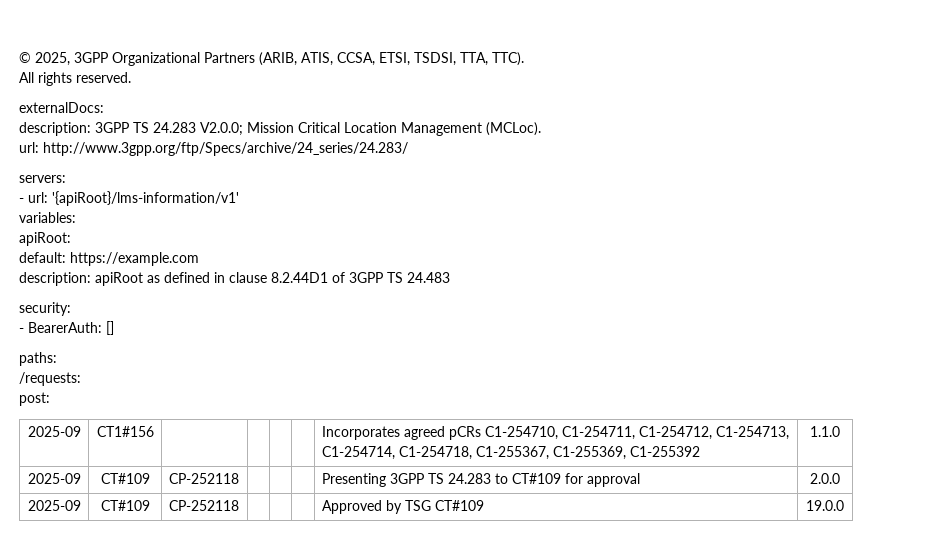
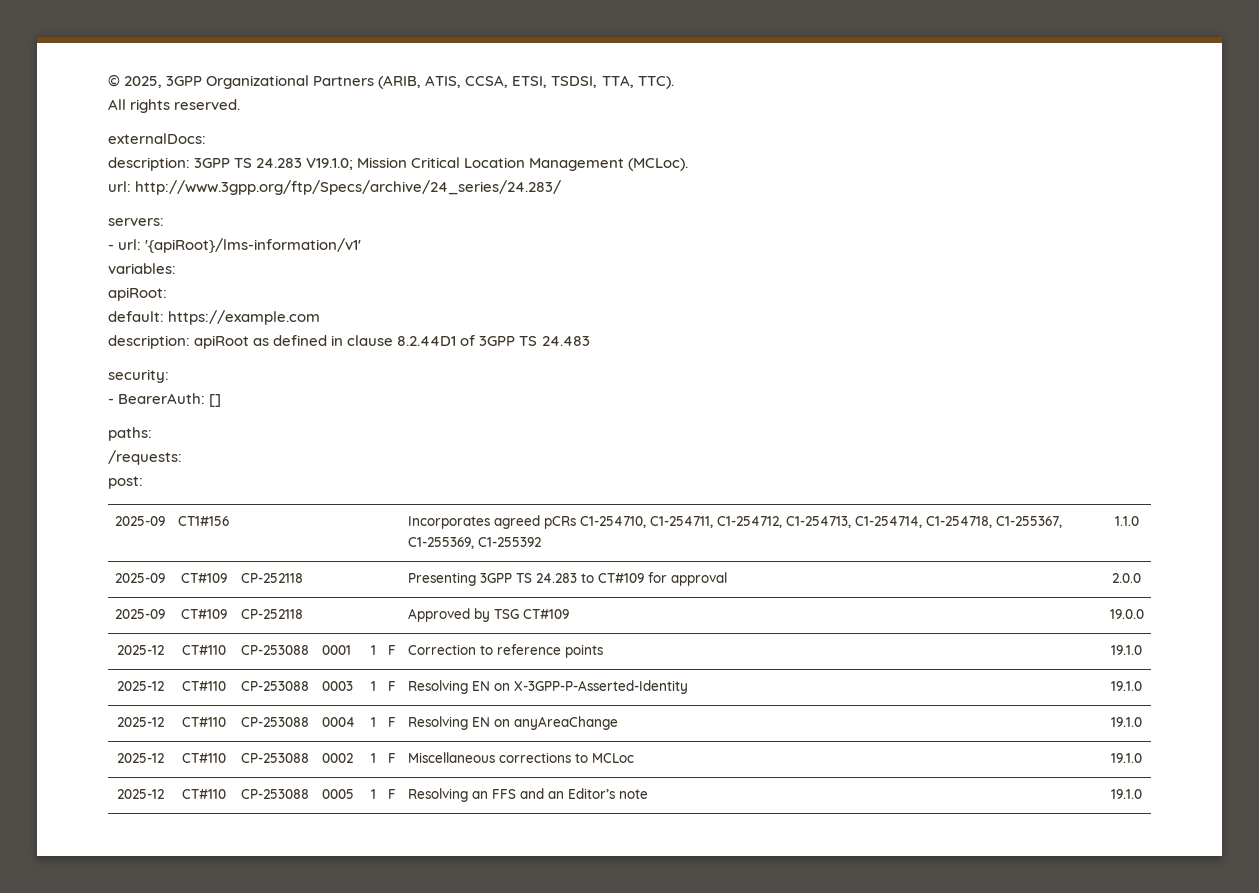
[200,122,243,136] V2.0.0; -> [306,158,354,170] V19.1.0;
(844, 505) none -> [116,645,164,655] [181,645,226,655] [241,645,310,655] [322,645,352,655] [370,645,376,655] [388,645,396,655] [408,644,604,658] [1111,645,1142,655] [116,681,164,691] [181,681,226,691] [241,681,310,691] [322,681,354,691] [370,681,376,691] [388,681,396,691] [408,680,689,694] [1111,681,1142,691] [116,717,164,727] [181,717,226,727] [241,717,310,727] [322,717,356,727] [370,717,376,727] [388,717,396,727] [408,716,619,730] [1111,717,1142,727] [116,753,164,763] [181,753,226,763] [241,753,310,763] [322,753,354,763] [370,753,376,763] [388,753,396,763] [408,752,635,763] [1111,753,1142,763] [116,789,164,799] [181,789,226,799] [241,789,310,799] [322,789,355,799] [370,789,376,799] [388,789,396,799] [408,788,649,802] [1111,789,1142,799] // 2025-12 | CT#110 | CP-253088 | 0001 | 1 | F | Correction to reference points | 19.1.0 // 2025-12 | CT#110 | CP-253088 | 0003 | 1 | F | Resolving EN on X-3GPP-P-Asserted-Identity | 19.1.0 // 2025-12 | CT#110 | CP-253088 | 0004 | 1 | F | Resolving EN on anyAreaChange | 19.1.0 // 2025-12 | CT#110 | CP-253088 | 0002 | 1 | F | Miscellaneous corrections to MCLoc | 19.1.0 // 2025-12 | CT#110 | CP-253088 | 0005 | 1 | F | Resolving an FFS and an Editor’s note | 19.1.0

